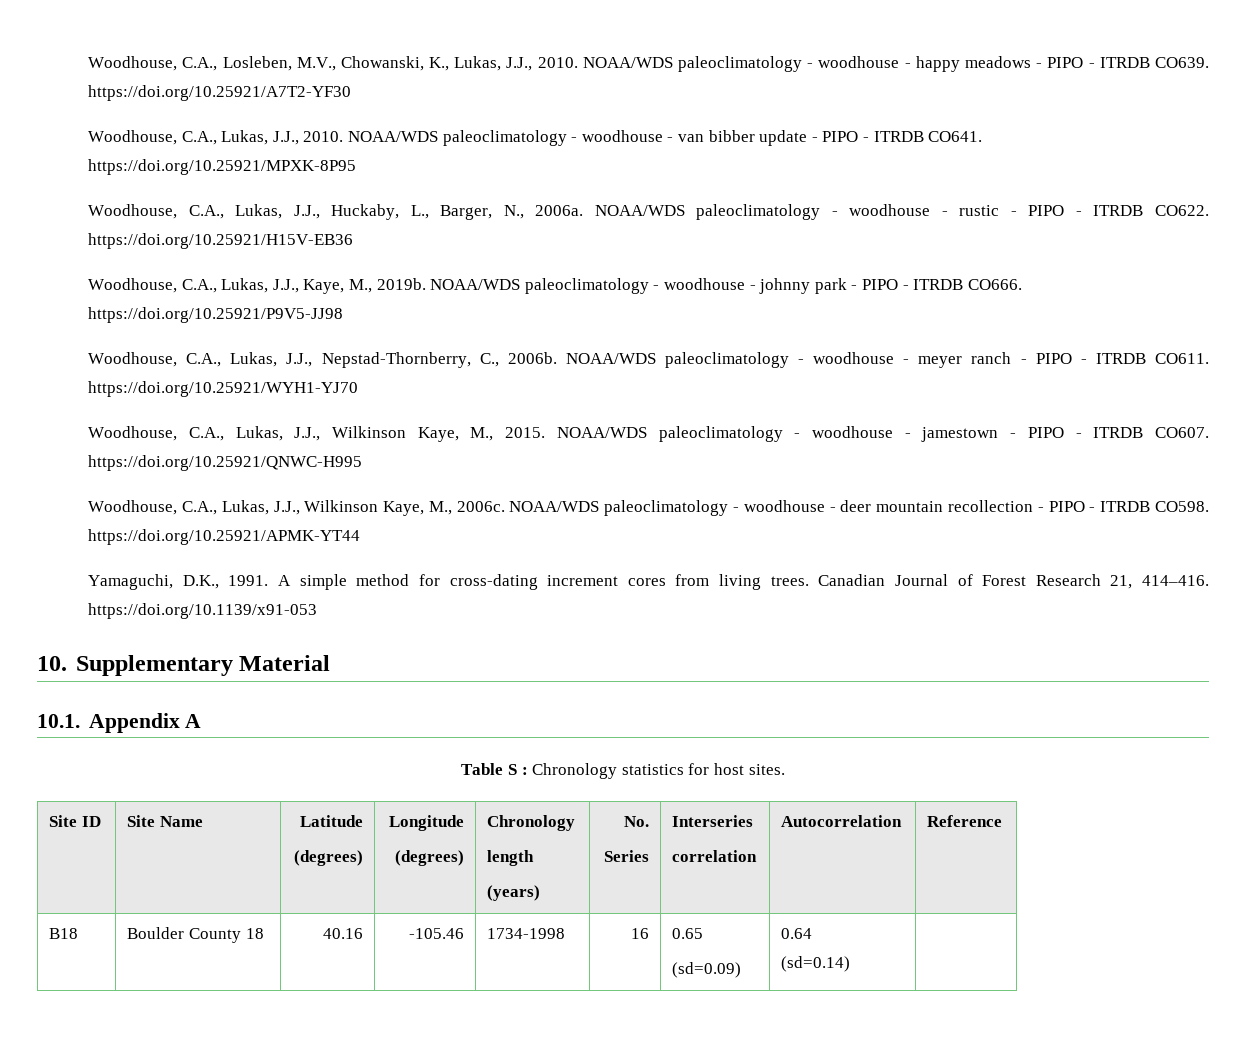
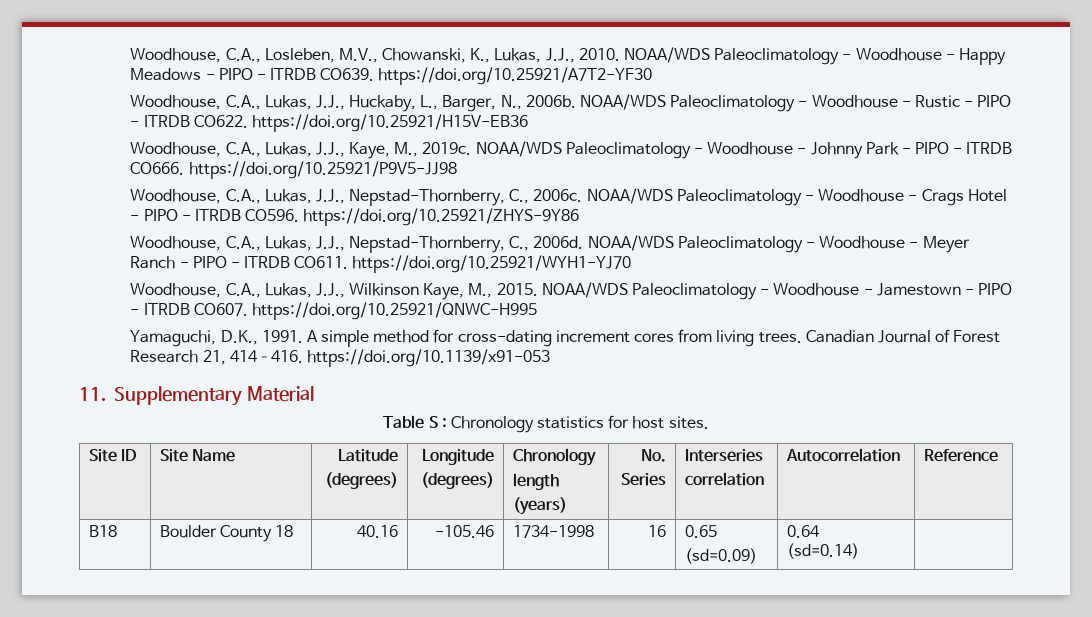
[678,56,1032,72] paleoclimatology - woodhouse - happy meadows -> [714,48,1006,65] [130,68,202,81] Paleoclimatology - Woodhouse - Happy Meadows
[88,130,983,146] [88,159,357,175] // Woodhouse, C.A., Lukas, J.J., 2010. NOAA/WDS paleoclimatology - woodhouse - van bibber update - PIPO - ITRDB CO641. https://doi.org/10.25921/MPXK-8P95 -> (653, 76) none
[535,204,1000,220] 2006a. NOAA/WDS paleoclimatology - woodhouse - rustic -> [525,94,960,112] 2006b. NOAA/WDS Paleoclimatology - Woodhouse - Rustic
[376,278,847,294] 2019b. NOAA/WDS paleoclimatology - woodhouse - johnny park -> [422,141,899,159] 2019c. NOAA/WDS Paleoclimatology - Woodhouse - Johnny Park
[507,352,1012,368] 2006b. NOAA/WDS paleoclimatology - woodhouse - meyer ranch -> [533,188,1007,206] [130,208,580,226] [130,235,970,253] [130,256,176,269] 2006c. NOAA/WDS Paleoclimatology - Woodhouse - Crags Hotel - PIPO - ITRDB CO596. https://doi.org/10.25921/ZHYS-9Y86 // Woodhouse, C.A., Lukas, J.J., Nepstad-Thornberry, C., 2006d. NOAA/WDS Paleoclimatology - Woodhouse - Meyer Ranch
[658,426,999,442] paleoclimatology - woodhouse - jamestown -> [631,283,961,300] Paleoclimatology - Woodhouse - Jamestown
[88,500,1210,516] [88,529,361,545] // Woodhouse, C.A., Lukas, J.J., Wilkinson Kaye, M., 2006c. NOAA/WDS paleoclimatology - woodhouse - deer mountain recollection - PIPO - ITRDB CO598. https://doi.org/10.25921/APMK-YT44 -> (537, 311) none
[37,656,67,671] 10. -> [79,387,106,401] 11.
[37,713,202,733] // 10.1. Appendix A -> (314, 394) none

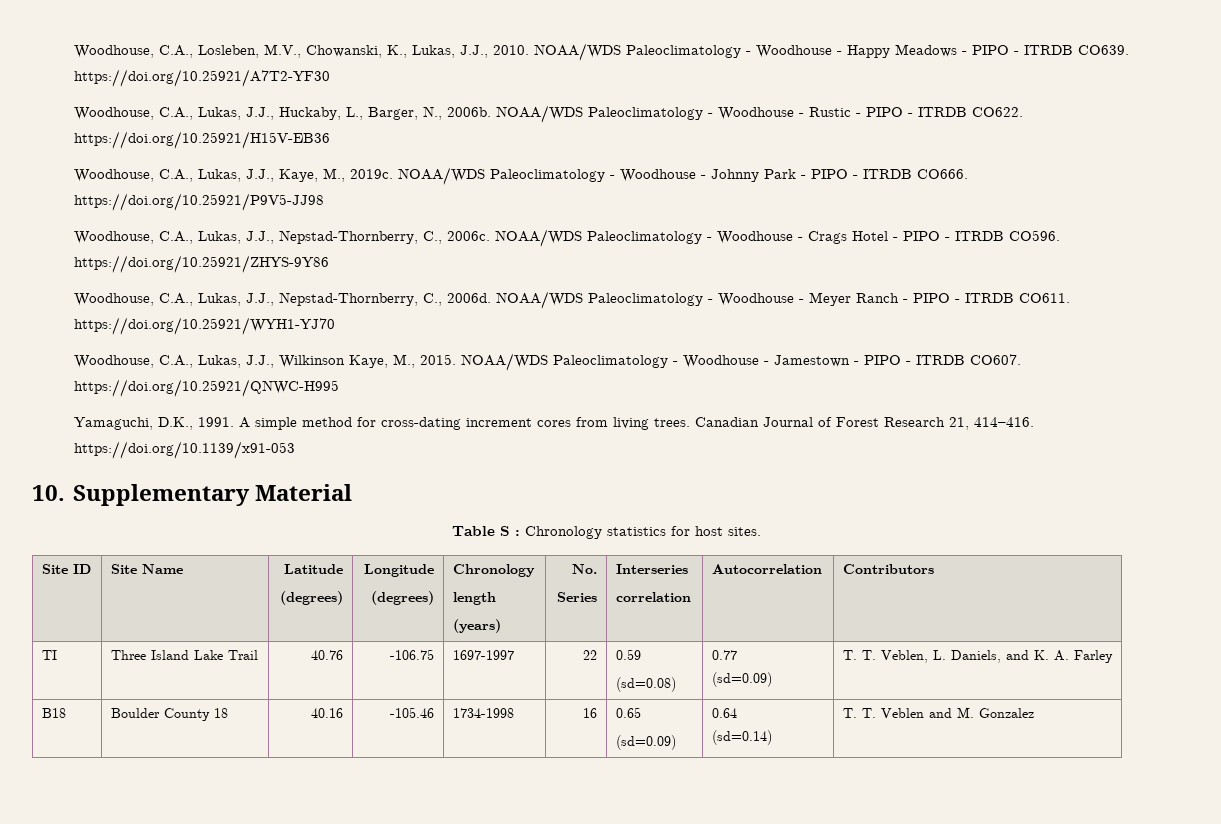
[79,387,106,401] 11. -> [32,485,65,501] 10.
[923,449,998,462] Reference -> [842,564,934,574] [41,650,57,660] [110,650,258,660] [311,650,344,660] [390,649,435,660] [452,650,514,660] [583,650,598,660] [615,649,641,660] [615,677,676,692] [711,650,737,660] [711,672,772,687] [842,650,1113,663] Contributors // TI | Three Island Lake Trail | 40.76 | -106.75 | 1697-1997 | 22 | 0.59 // (sd=0.08) | 0.77 // (sd=0.09) | T. T. Veblen, L. Daniels, and K. A. Farley
(859, 551) none -> [842,707,1034,718] T. T. Veblen and M. Gonzalez

